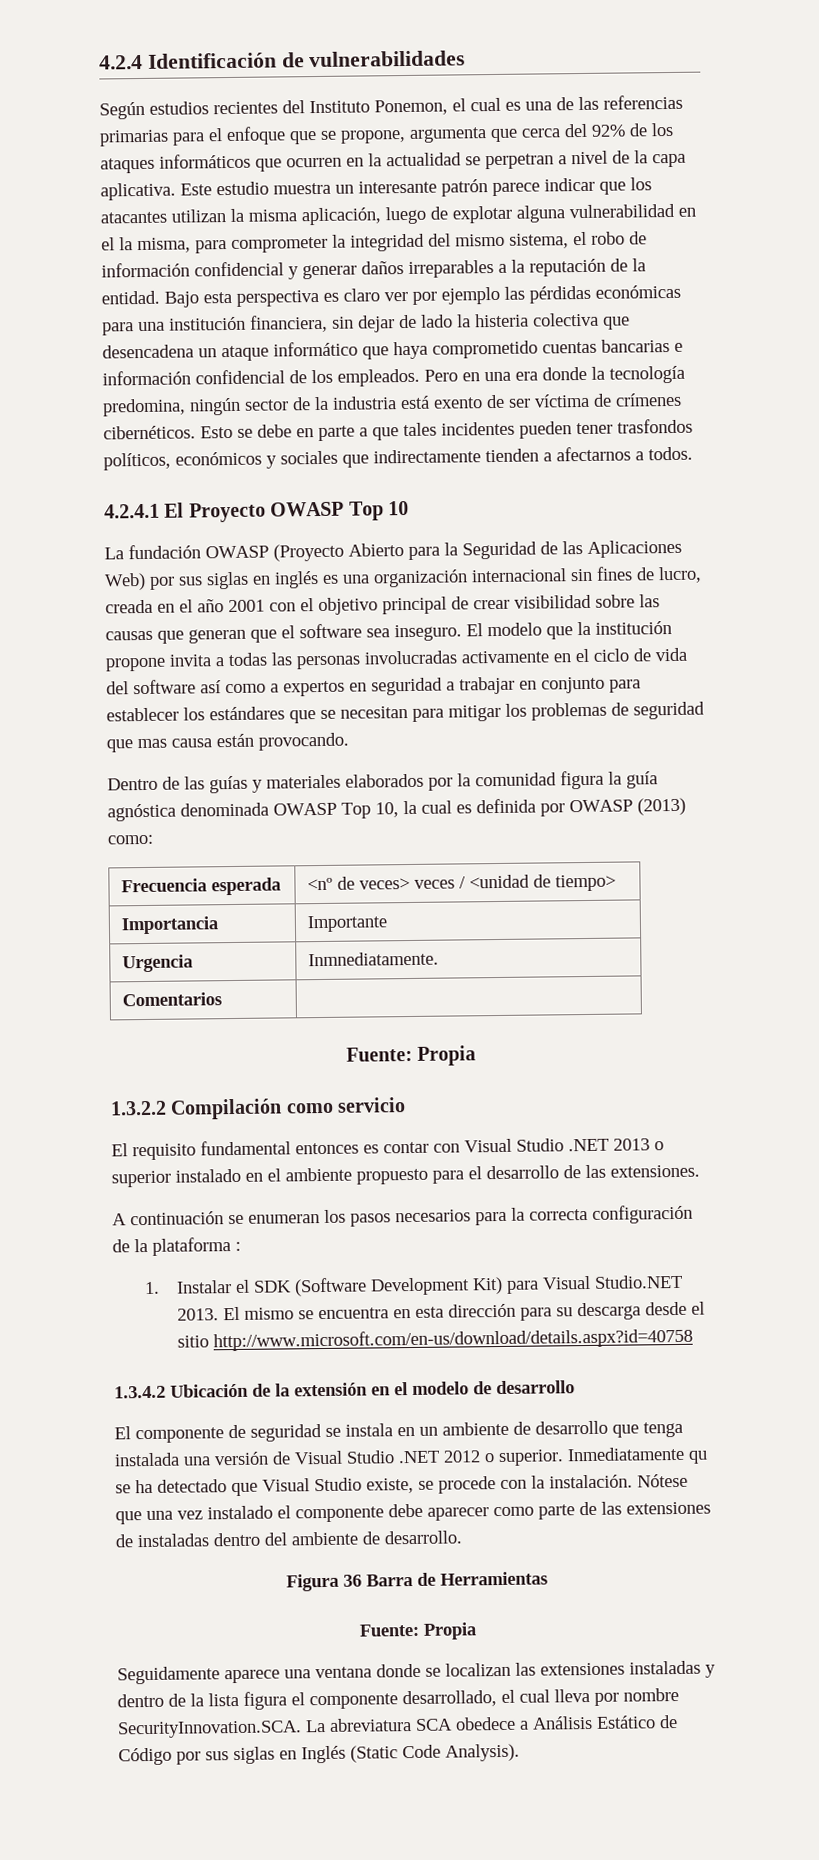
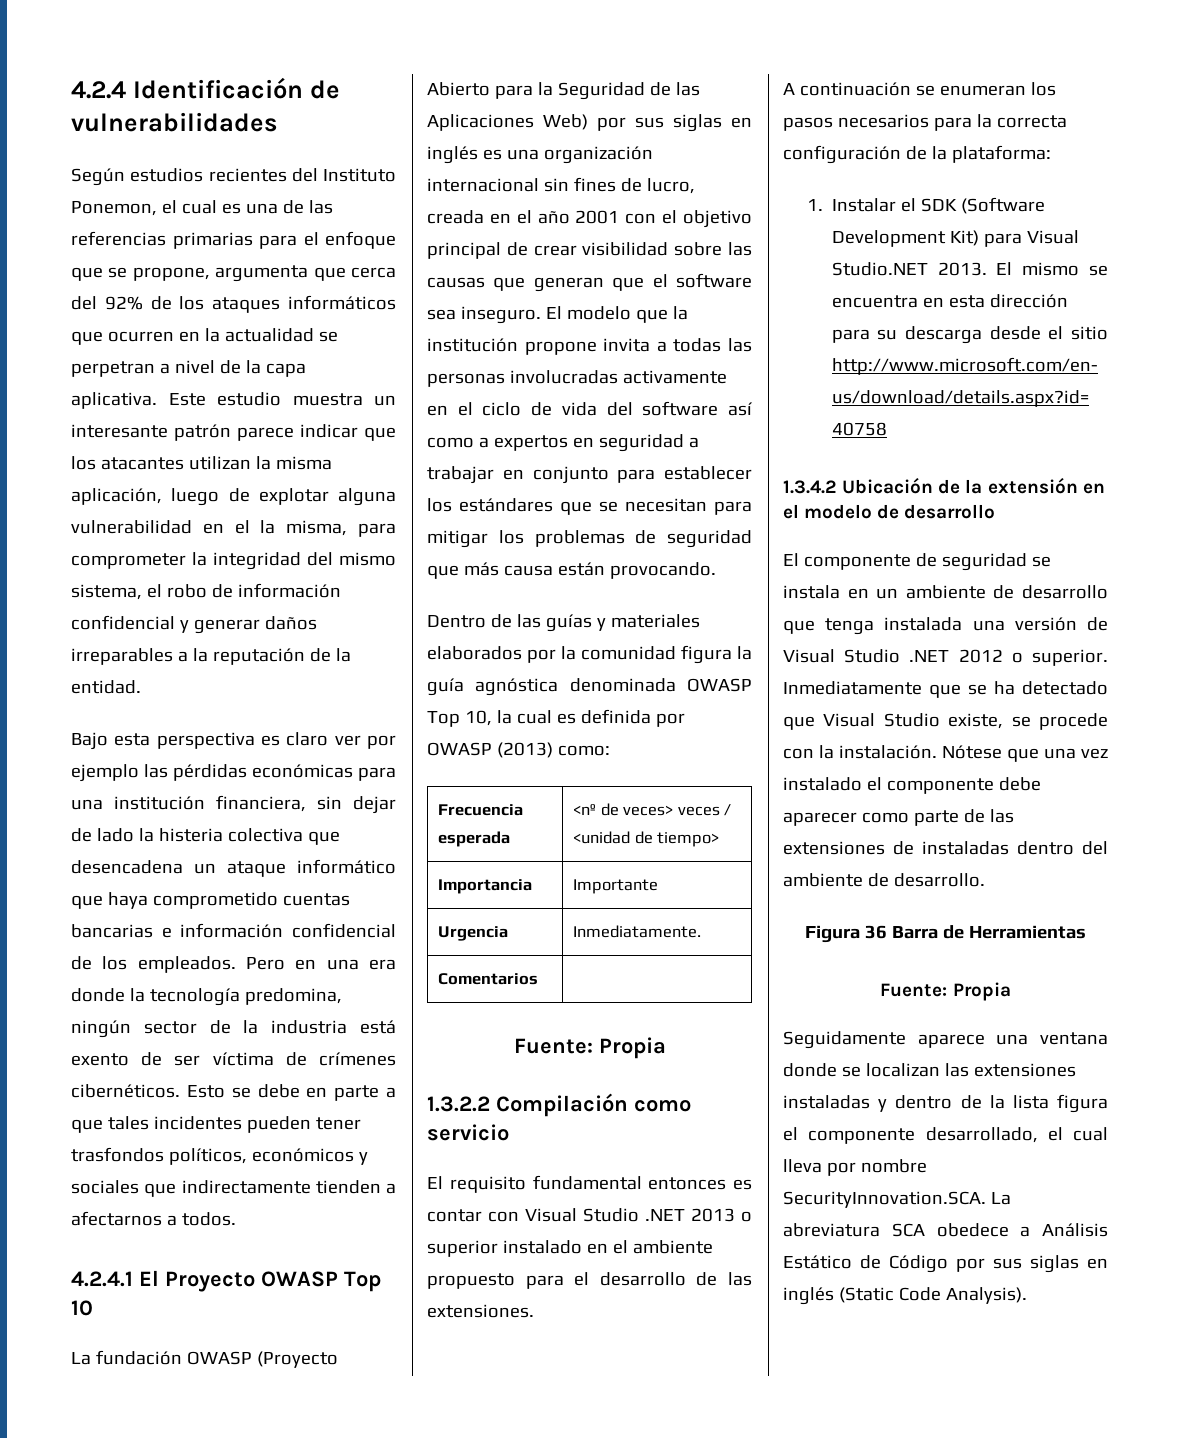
(160, 297) none -> (141, 687) //
[137,738,167,749] mas -> [463,562,499,576] más
[307,951,439,967] Inmnediatamente. -> [573,925,702,938] Inmediatamente.
[152,1237,241,1256] plataforma : -> [951,145,1051,163] plataforma:
[688,1450,708,1464] qu -> [929,684,961,698] que
[301,1745,346,1764] Inglés -> [783,1287,834,1305] inglés

